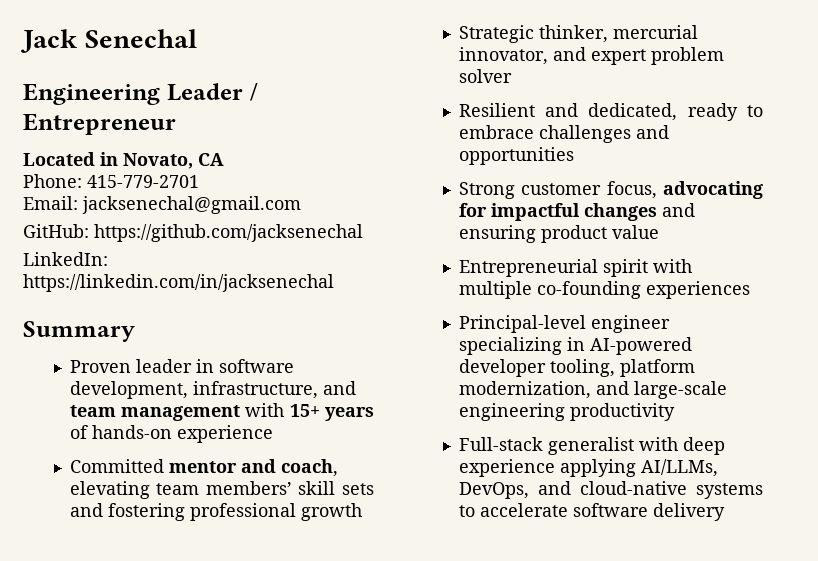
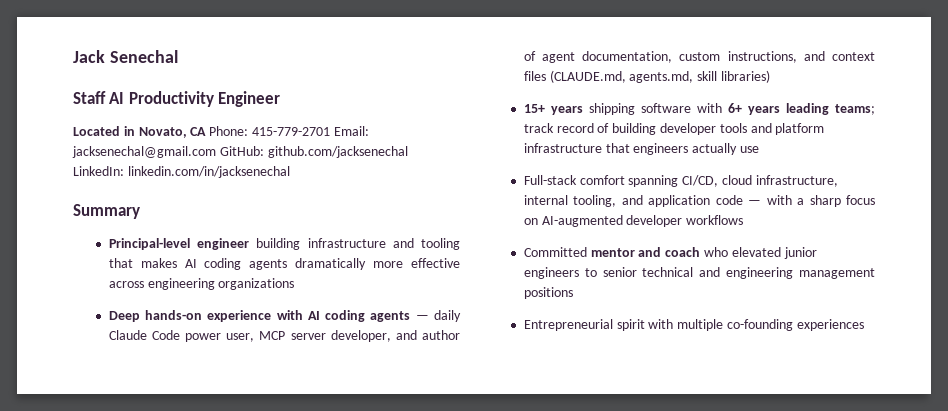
[23,82,258,105] [23,113,176,135] Engineering Leader / Entrepreneur -> [73,91,281,107] Staff AI Productivity Engineer
(224, 159) // -> (207, 131) none
(199, 181) // -> (330, 131) none
[23,224,363,242] [23,252,108,266] [23,274,334,292] [23,321,135,342] [69,359,294,373] [69,381,356,399] [69,403,374,421] [69,425,273,443] [69,459,338,477] [69,481,374,499] [69,503,362,521] [458,25,698,43] [458,47,724,65] [458,69,512,83] [458,103,763,121] [458,125,669,143] [458,147,574,165] [458,181,763,199] [458,203,695,221] [458,225,659,243] // GitHub: https://github.com/jacksenechal // LinkedIn: https://linkedin.com/in/jacksenechal // Summary // Proven leader in software development, infrastructure, and team management with 15+ years of hands-on experience // Committed mentor and coach, elevating team members’ skill sets and fostering professional growth // Strategic thinker, mercurial innovator, and expert problem solver // Resilient and dedicated, ready to embrace challenges and opportunities // Strong customer focus, advocating for impactful changes and ensuring product value -> [219,146,408,158] [73,166,290,178] [73,204,140,219] [108,238,460,250] [108,258,460,270] [108,278,295,290] [108,310,461,322] [108,330,460,342] [523,51,875,63] [523,70,770,83] [523,103,875,115] [523,123,825,135] [523,143,759,155] [523,175,838,187] [523,195,876,207] [523,215,744,227] [523,247,817,259] [523,267,875,279] [523,287,573,299] GitHub: github.com/jacksenechal LinkedIn: linkedin.com/in/jacksenechal // Summary // Principal-level engineer building infrastructure and tooling that makes AI coding agents dramatically more effective across engineering organizations // Deep hands-on experience with AI coding agents — daily Claude Code power user, MCP server developer, and author of agent documentation, custom instructions, and context files (CLAUDE.md, agents.md, skill libraries) // 15+ years shipping software with 6+ years leading teams; track record of building developer tools and platform infrastructure that engineers actually use // Full-stack comfort spanning CI/CD, cloud infrastructure, internal tooling, and application code — with a sharp focus on AI-augmented developer workflows // Committed mentor and coach who elevated junior engineers to senior technical and engineering management positions
[458,315,670,333] [458,337,692,355] [458,359,695,377] [458,381,727,399] [458,403,675,421] [458,437,725,455] [458,459,718,477] [458,481,763,499] [458,503,725,521] // Principal-level engineer specializing in AI-powered developer tooling, platform modernization, and large-scale engineering productivity // Full-stack generalist with deep experience applying AI/LLMs, DevOps, and cloud-native systems to accelerate software delivery -> (864, 325) none

